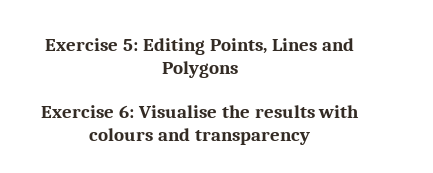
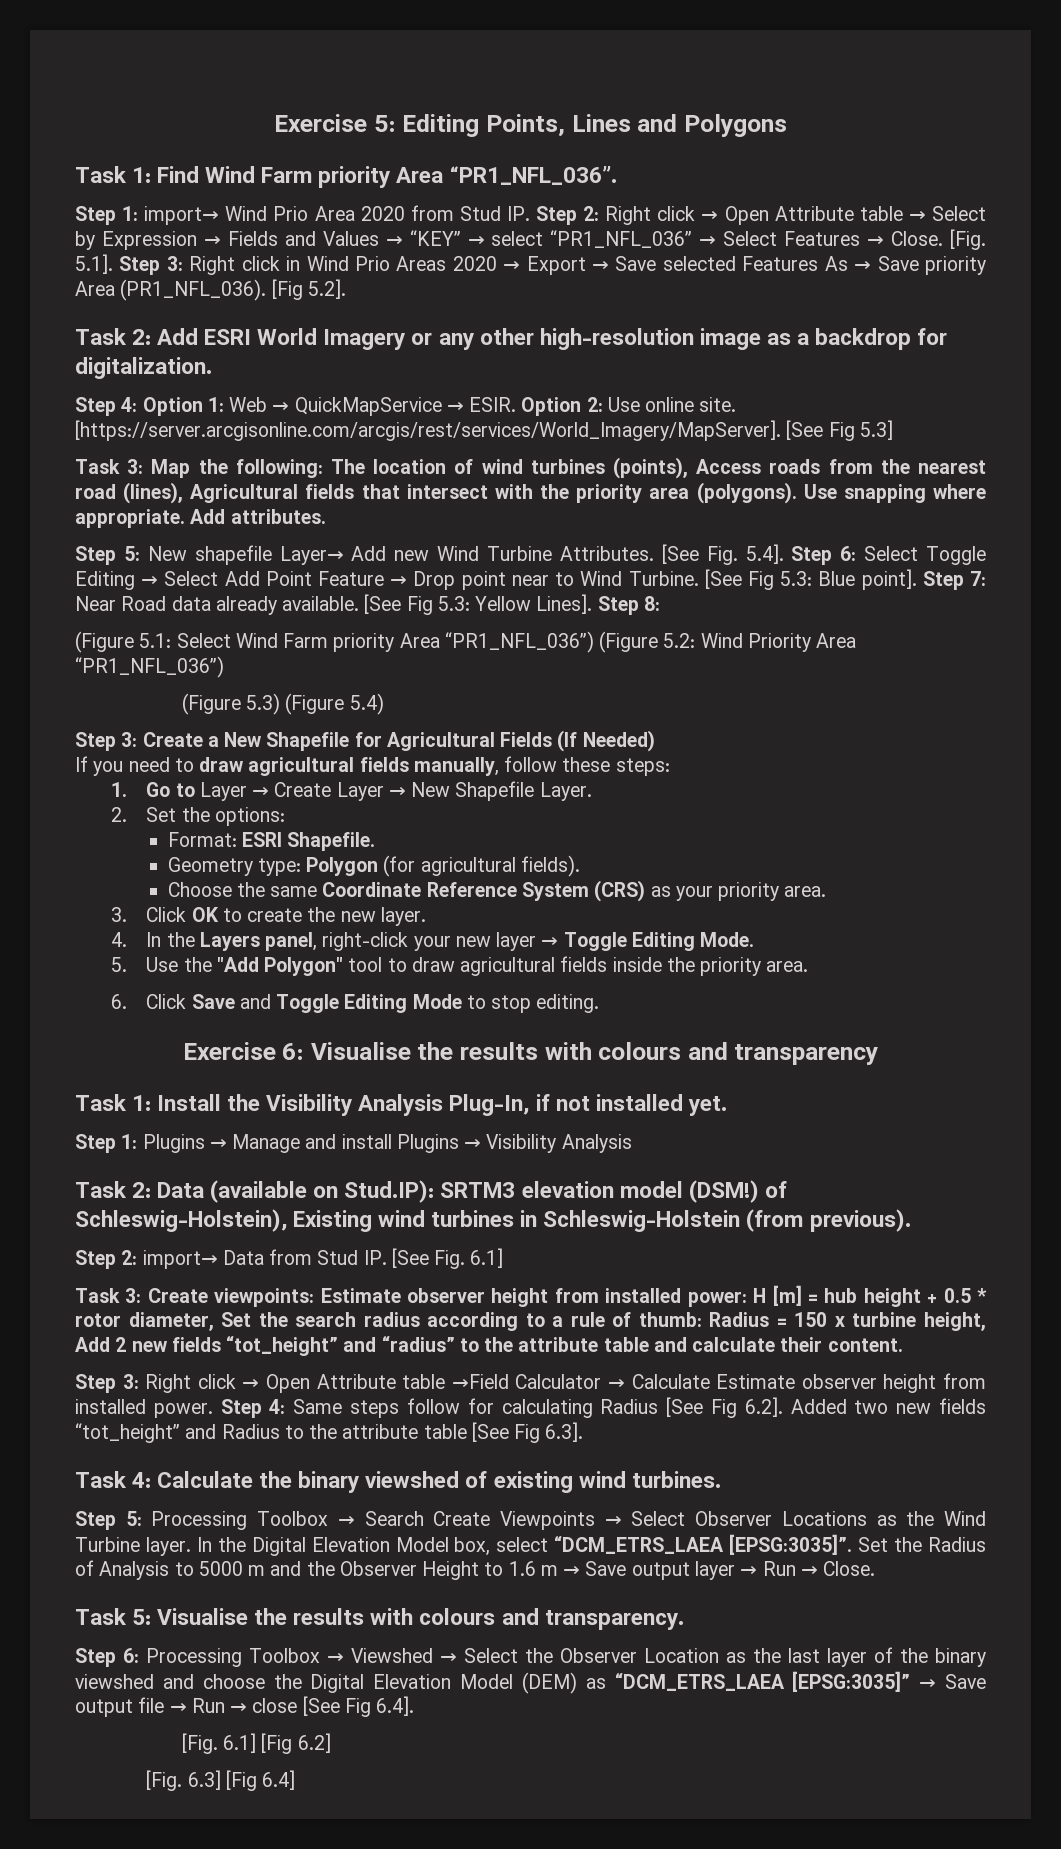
(238, 69) none -> [75,166,617,188] [75,205,986,225] [75,229,986,250] [75,254,987,275] [75,279,346,301] [75,328,948,350] [75,357,212,379] [75,397,737,416] [75,420,893,441] [75,457,987,479] [75,482,986,504] [75,509,326,528] [75,544,986,565] [75,569,987,590] [75,594,660,615] [75,631,857,653] [75,656,224,678] [181,693,384,715] [75,730,655,752] [75,756,670,776] [110,781,592,801] [110,807,285,826] [167,832,376,851] [167,855,581,877] [167,880,827,902] [110,907,426,926] [110,932,755,951] [110,956,809,976] [110,994,600,1013] // Task 1: Find Wind Farm priority Area “PR1_NFL_036”. // Step 1: import→ Wind Prio Area 2020 from Stud IP. Step 2: Right click → Open Attribute table → Select by Expression → Fields and Values → “KEY” → select “PR1_NFL_036” → Select Features → Close. [Fig. 5.1]. Step 3: Right click in Wind Prio Areas 2020 → Export → Save selected Features As → Save priority Area (PR1_NFL_036). [Fig 5.2]. // Task 2: Add ESRI World Imagery or any other high-resolution image as a backdrop for digitalization. // Step 4: Option 1: Web → QuickMapService → ESIR. Option 2: Use online site. [https://server.arcgisonline.com/arcgis/rest/services/World_Imagery/MapServer]. [See Fig 5.3] // Task 3: Map the following: The location of wind turbines (points), Access roads from the nearest road (lines), Agricultural fields that intersect with the priority area (polygons). Use snapping where appropriate. Add attributes. // Step 5: New shapefile Layer→ Add new Wind Turbine Attributes. [See Fig. 5.4]. Step 6: Select Toggle Editing → Select Add Point Feature → Drop point near to Wind Turbine. [See Fig 5.3: Blue point]. Step 7: Near Road data already available. [See Fig 5.3: Yellow Lines]. Step 8: // (Figure 5.1: Select Wind Farm priority Area “PR1_NFL_036”) (Figure 5.2: Wind Priority Area “PR1_NFL_036”) // (Figure 5.3) (Figure 5.4) // Step 3: Create a New Shapefile for Agricultural Fields (If Needed) // If you need to draw agricultural fields manually, follow these steps: // 1. Go to Layer → Create Layer → New Shapefile Layer. // 2. Set the options: // Format: ESRI Shapefile. // Geometry type: Polygon (for agricultural fields). // Choose the same Coordinate Reference System (CRS) as your priority area. // 3. Click OK to create the new layer. // 4. In the Layers panel, right-click your new layer → Toggle Editing Mode. // 5. Use the "Add Polygon" tool to draw agricultural fields inside the priority area. // 6. Click Save and Toggle Editing Mode to stop editing.
(310, 137) none -> [75,1094,727,1116] [75,1134,632,1153] [75,1180,787,1203] [75,1209,911,1232] [75,1248,504,1269] [75,1285,987,1307] [75,1312,986,1331] [75,1335,903,1356] [75,1373,987,1393] [75,1397,986,1418] [75,1422,584,1443] [75,1471,721,1493] [75,1511,986,1530] [75,1534,986,1556] [75,1560,876,1580] [75,1608,684,1630] [75,1647,986,1667] [75,1671,987,1694] [75,1696,415,1717] [181,1733,331,1754] [146,1770,296,1791] // Task 1: Install the Visibility Analysis Plug-In, if not installed yet. // Step 1: Plugins → Manage and install Plugins → Visibility Analysis // Task 2: Data (available on Stud.IP): SRTM3 elevation model (DSM!) of Schleswig-Holstein), Existing wind turbines in Schleswig-Holstein (from previous). // Step 2: import→ Data from Stud IP. [See Fig. 6.1] // Task 3: Create viewpoints: Estimate observer height from installed power: H [m] = hub height + 0.5 * rotor diameter, Set the search radius according to a rule of thumb: Radius = 150 x turbine height, Add 2 new fields “tot_height” and “radius” to the attribute table and calculate their content. // Step 3: Right click → Open Attribute table →Field Calculator → Calculate Estimate observer height from installed power. Step 4: Same steps follow for calculating Radius [See Fig 6.2]. Added two new fields “tot_height” and Radius to the attribute table [See Fig 6.3]. // Task 4: Calculate the binary viewshed of existing wind turbines. // Step 5: Processing Toolbox → Search Create Viewpoints → Select Observer Locations as the Wind Turbine layer. In the Digital Elevation Model box, select “DCM_ETRS_LAEA [EPSG:3035]”. Set the Radius of Analysis to 5000 m and the Observer Height to 1.6 m → Save output layer → Run → Close. // Task 5: Visualise the results with colours and transparency. // Step 6: Processing Toolbox → Viewshed → Select the Observer Location as the last layer of the binary viewshed and choose the Digital Elevation Model (DEM) as “DCM_ETRS_LAEA [EPSG:3035]” → Save output file → Run → close [See Fig 6.4]. // [Fig. 6.1] [Fig 6.2] // [Fig. 6.3] [Fig 6.4]

